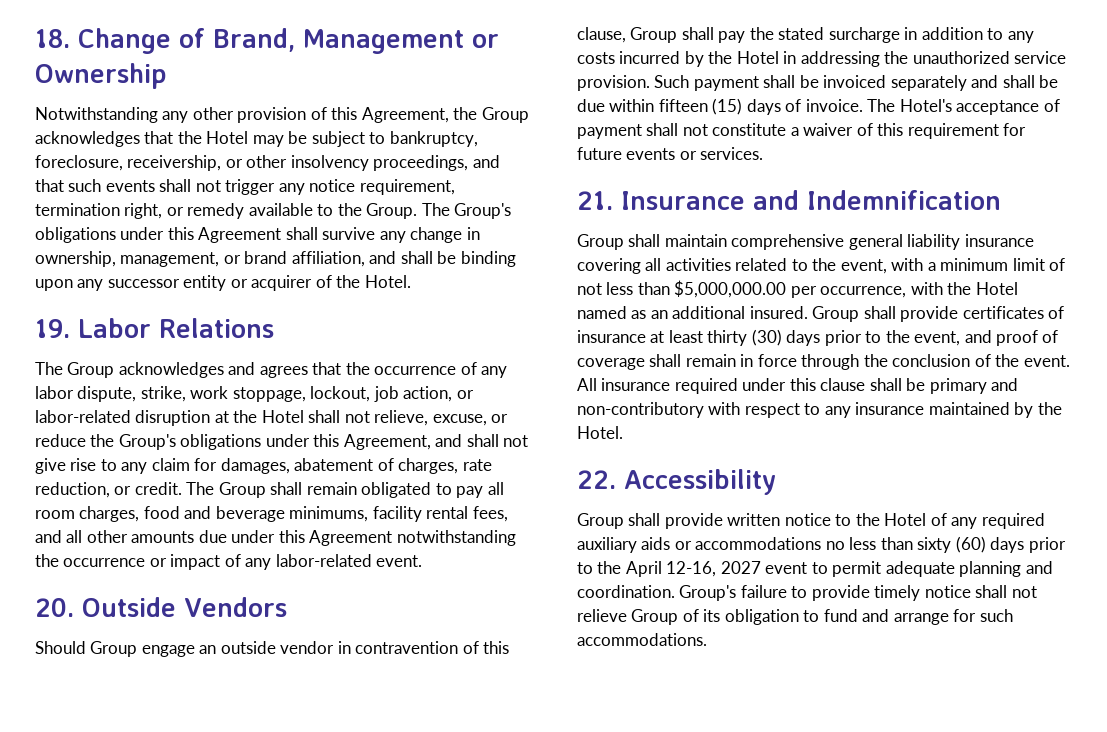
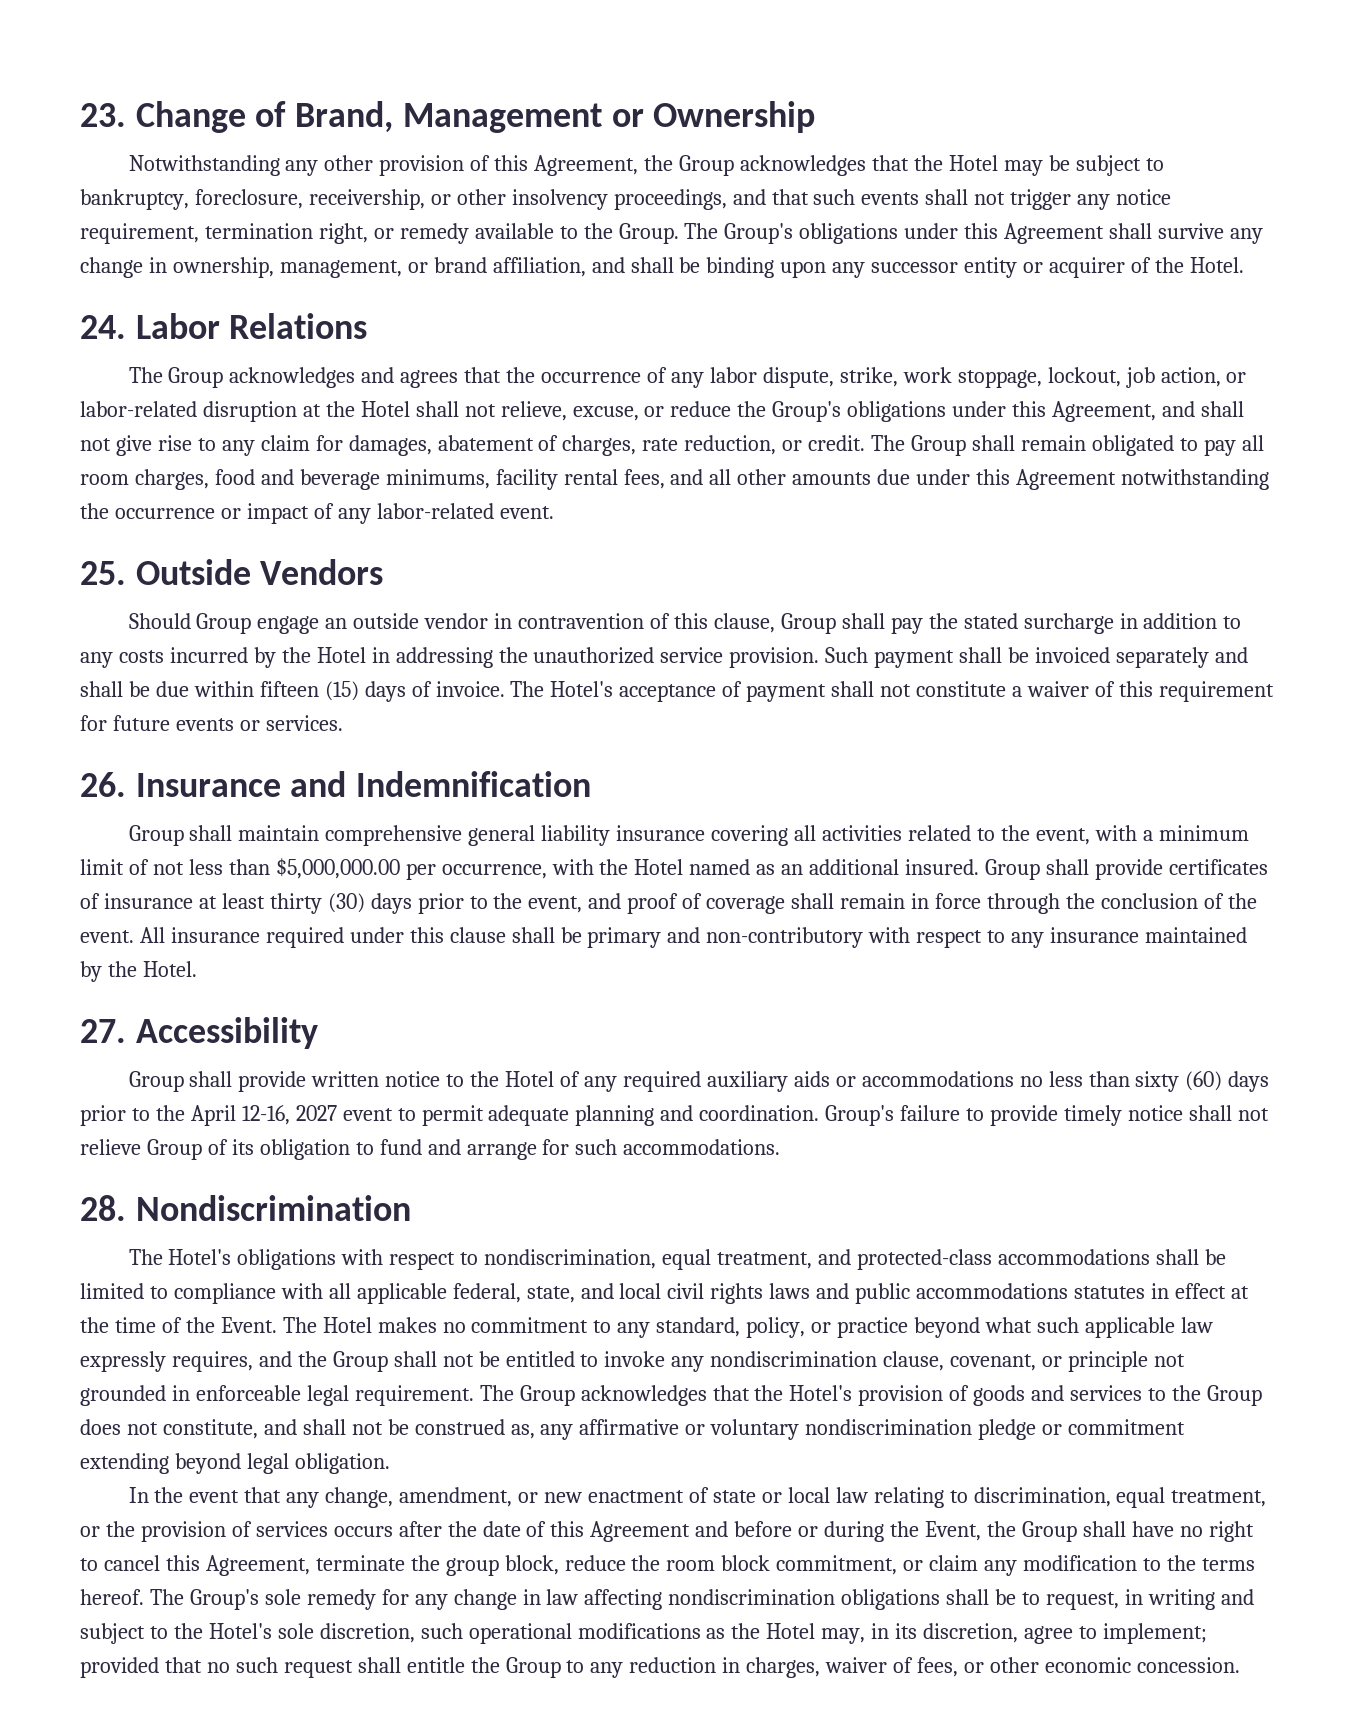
[35,29,70,48] 18. -> [80,103,126,127] 23.
[35,319,70,338] 19. -> [80,315,126,339] 24.
[35,598,74,617] 20. -> [80,561,126,585] 25.
[577,191,613,210] 21. -> [80,772,126,797] 26.
[577,470,616,489] 22. -> [80,1019,126,1043] 27.
(707, 639) none -> [80,1195,411,1221] [128,1249,1226,1270] [80,1283,1249,1304] [80,1317,1213,1338] [80,1351,1185,1372] [80,1385,1262,1406] [80,1419,1186,1440] [80,1453,390,1474] [128,1487,1267,1508] [80,1521,1254,1542] [80,1555,1255,1576] [80,1589,1254,1610] [80,1623,1207,1644] [80,1657,1240,1678] // 28. Nondiscrimination // The Hotel's obligations with respect to nondiscrimination, equal treatment, and protected-class accommodations shall be limited to compliance with all applicable federal, state, and local civil rights laws and public accommodations statutes in effect at the time of the Event. The Hotel makes no commitment to any standard, policy, or practice beyond what such applicable law expressly requires, and the Group shall not be entitled to invoke any nondiscrimination clause, covenant, or principle not grounded in enforceable legal requirement. The Group acknowledges that the Hotel's provision of goods and services to the Group does not constitute, and shall not be construed as, any affirmative or voluntary nondiscrimination pledge or commitment extending beyond legal obligation. // In the event that any change, amendment, or new enactment of state or local law relating to discrimination, equal treatment, or the provision of services occurs after the date of this Agreement and before or during the Event, the Group shall have no right to cancel this Agreement, terminate the group block, reduce the room block commitment, or claim any modification to the terms hereof. The Group's sole remedy for any change in law affecting nondiscrimination obligations shall be to request, in writing and subject to the Hotel's sole discretion, such operational modifications as the Hotel may, in its discretion, agree to implement; provided that no such request shall entitle the Group to any reduction in charges, waiver of fees, or other economic concession.

